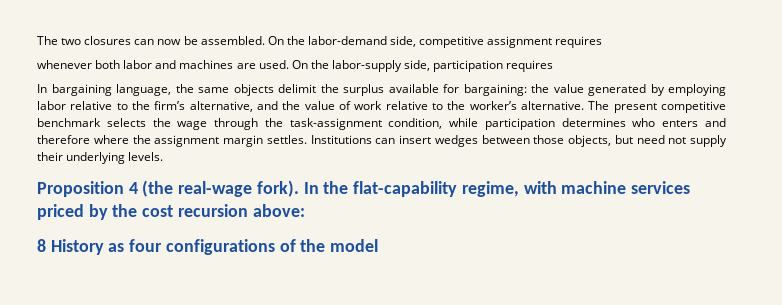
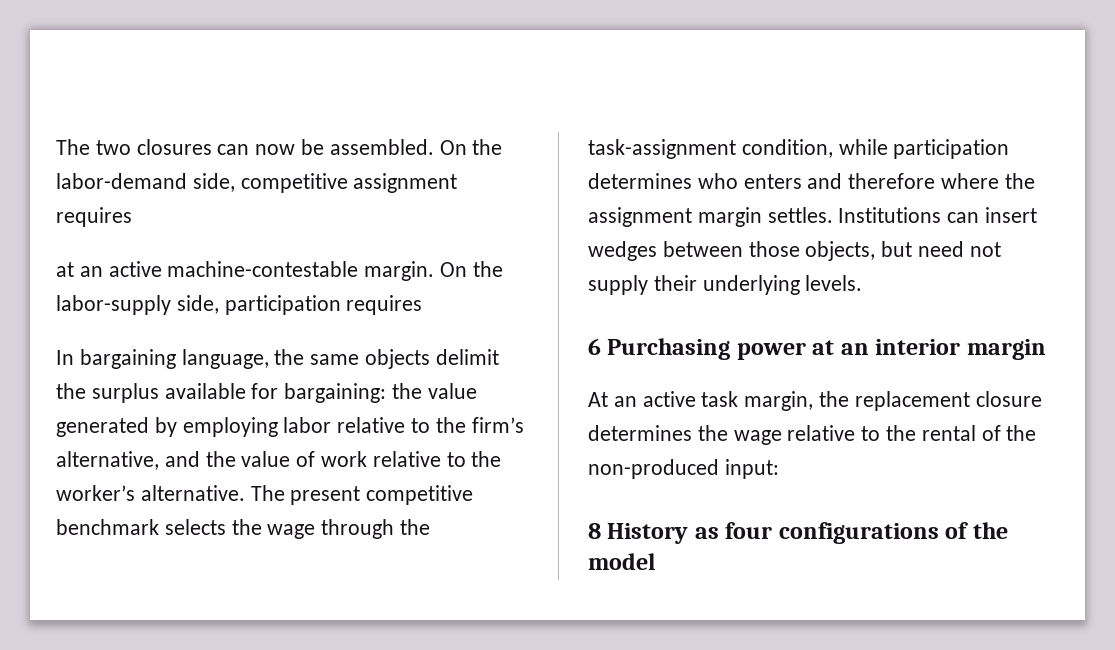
[37,60,289,69] whenever both labor and machines are used. -> [56,261,435,281] at an active machine-contestable margin.
[37,180,690,197] [37,204,305,220] Proposition 4 (the real-wage fork). In the flat-capability regime, with machine services priced by the cost recursion above: -> [588,338,1046,360] [588,391,1042,411] [588,425,1037,445] [588,459,779,479] 6 Purchasing power at an interior margin // At an active task margin, the replacement closure determines the wage relative to the rental of the non-produced input:

